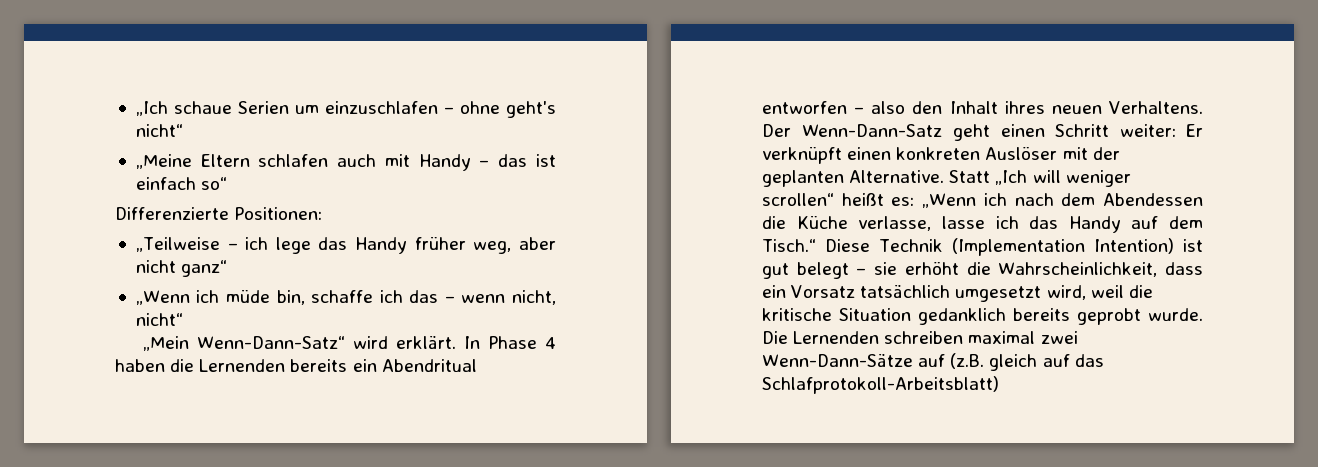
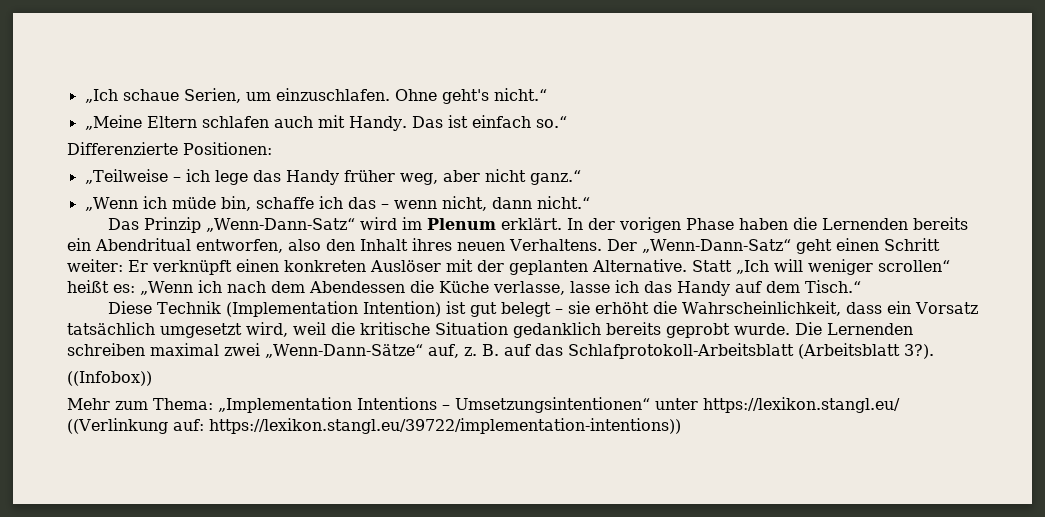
[237,101,556,118] [135,124,183,137] Serien um einzuschlafen – ohne geht's nicht“ -> [183,88,547,104] Serien, um einzuschlafen. Ohne geht's nicht.“
[418,154,528,171] Handy – das -> [348,116,443,131] Handy. Das
[201,177,228,190] so“ -> [535,116,567,128] so.“
[181,260,228,277] ganz“ -> [529,170,581,185] ganz.“
[135,313,183,326] [142,336,556,351] nicht“ // „Mein Wenn-Dann-Satz“ wird erklärt. In Phase 4 -> [491,196,590,209] [107,217,734,233] dann nicht.“ // Das Prinzip „Wenn-Dann-Satz“ wird im Plenum erklärt. In der vorigen Phase
[762,101,865,114] entworfen – -> [196,239,283,253] entworfen,
[801,124,943,137] Wenn-Dann-Satz -> [641,239,791,253] „Wenn-Dann-Satz“
(816, 245) none -> (861, 286) //
[762,353,1104,371] [762,376,999,394] Wenn-Dann-Sätze auf (z.B. gleich auf das Schlafprotokoll-Arbeitsblatt) -> [265,343,934,359] [67,371,152,386] [67,397,900,413] [67,418,681,434] „Wenn-Dann-Sätze“ auf, z. B. auf das Schlafprotokoll-Arbeitsblatt (Arbeitsblatt 3?). // ((Infobox)) // Mehr zum Thema: „Implementation Intentions – Umsetzungsintentionen“ unter https://lexikon.stangl.eu/ ((Verlinkung auf: https://lexikon.stangl.eu/39722/implementation-intentions))

